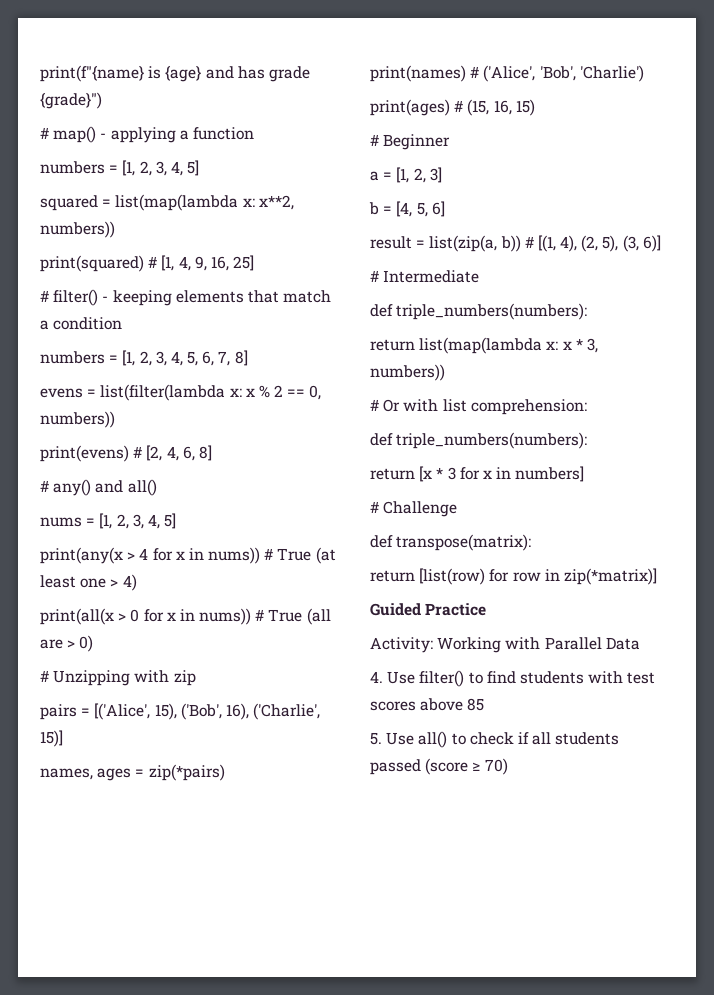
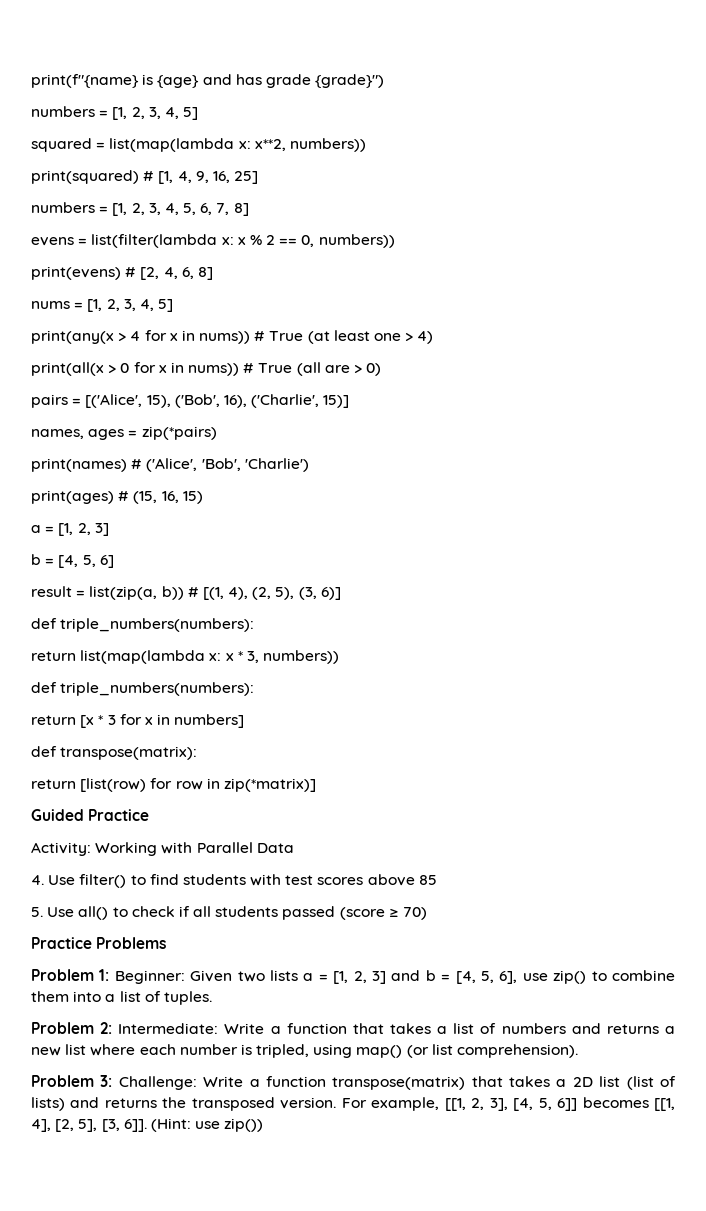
[40,126,254,143] // # map() - applying a function -> (385, 81) none
[40,289,332,306] [40,317,123,330] // # filter() - keeping elements that match a condition -> (259, 177) none
[40,479,157,496] // # any() and all() -> (213, 273) none
[40,670,196,686] // # Unzipping with zip -> (382, 369) none
[370,134,451,150] // # Beginner -> (203, 497) none
[370,270,480,283] // # Intermediate -> (341, 593) none
[370,399,587,415] // # Or with list comprehension: -> (340, 657) none
[370,501,458,517] // # Challenge -> (245, 721) none
(508, 766) none -> [31,937,167,949] [31,969,675,984] [31,991,212,1005] [31,1022,675,1034] [31,1044,579,1058] [31,1075,676,1090] [31,1097,675,1111] [31,1118,264,1132] // Practice Problems // Problem 1: Beginner: Given two lists a = [1, 2, 3] and b = [4, 5, 6], use zip() to combine them into a list of tuples. // Problem 2: Intermediate: Write a function that takes a list of numbers and returns a new list where each number is tripled, using map() (or list comprehension). // Problem 3: Challenge: Write a function transpose(matrix) that takes a 2D list (list of lists) and returns the transposed version. For example, [[1, 2, 3], [4, 5, 6]] becomes [[1, 4], [2, 5], [3, 6]]. (Hint: use zip())

